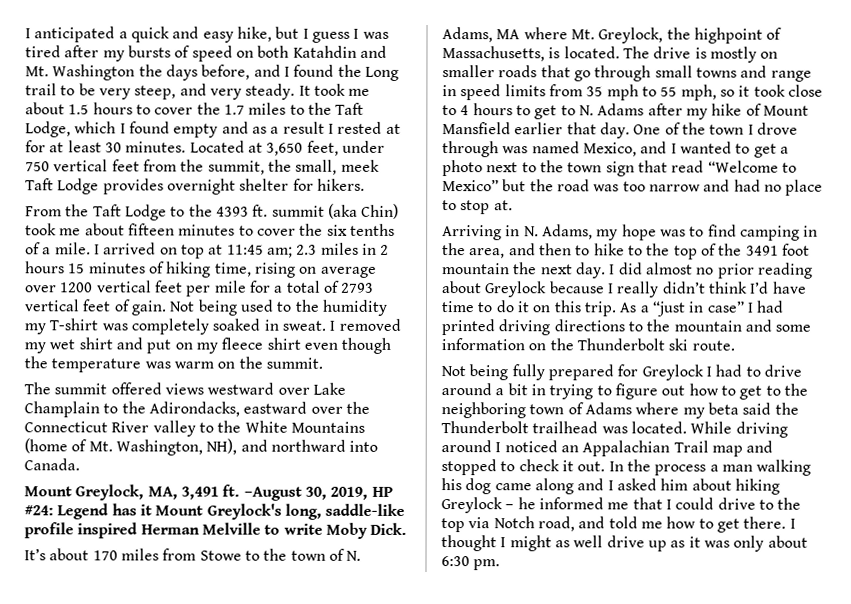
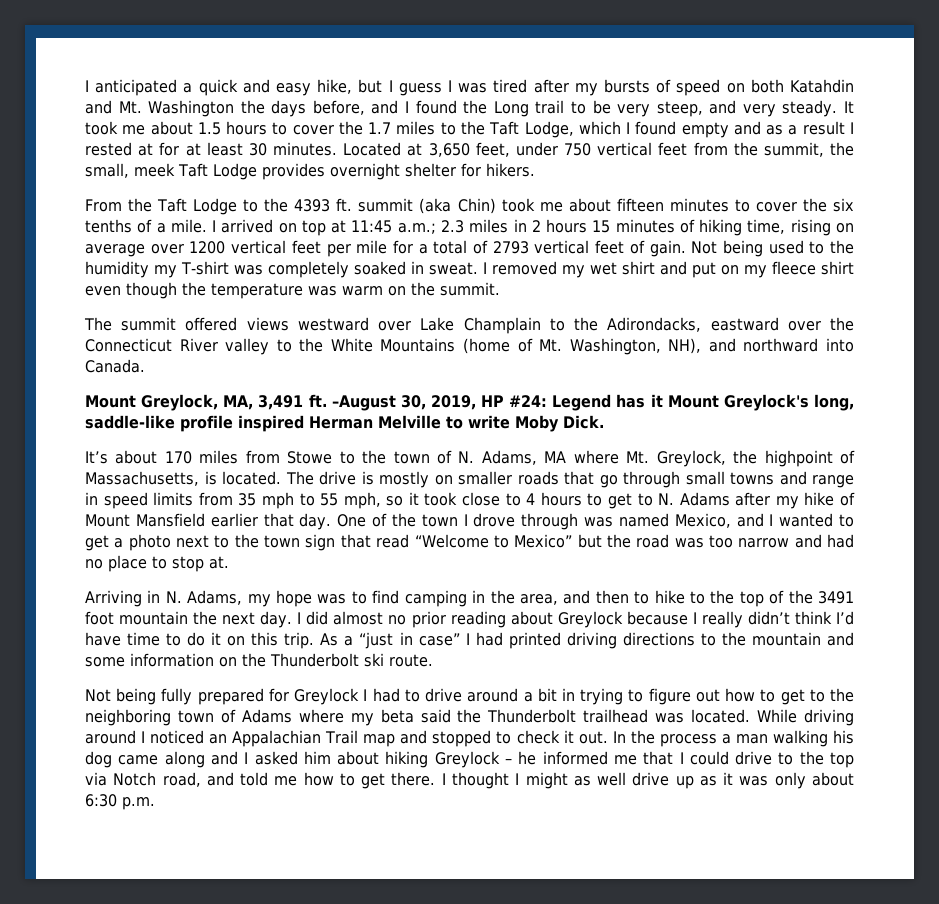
[266,246,293,258] am; -> [397,223,436,234] a.m.;
[473,559,501,571] pm. -> [122,797,155,810] p.m.

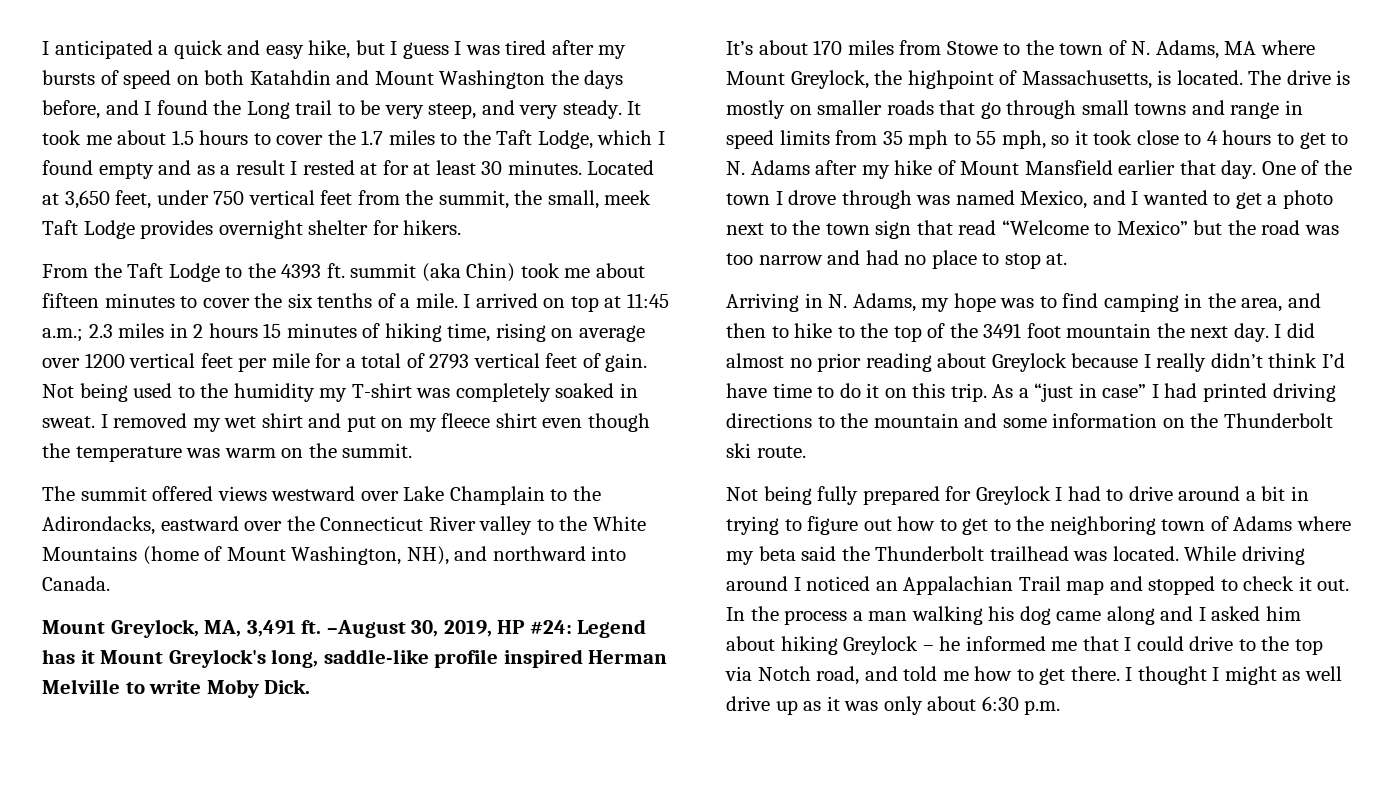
[118,101,142,113] Mt. -> [374,71,434,85] Mount
[539,339,563,351] Mt. -> [226,547,286,561] Mount
[626,451,650,463] Mt. -> [726,71,785,85] Mount

